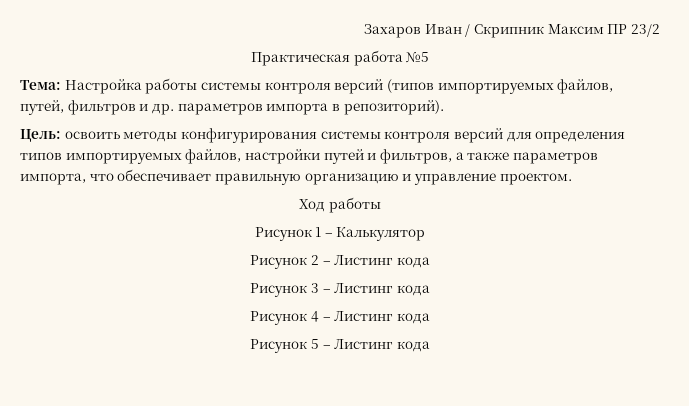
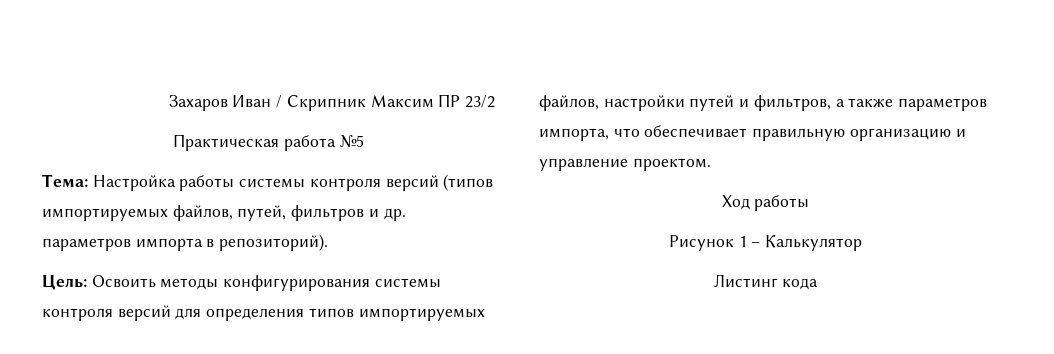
[64,131,120,139] освоить -> [91,275,156,288] Освоить
[250,255,430,269] [250,283,430,297] [250,311,430,325] [250,339,430,353] Рисунок 2 – Листинг кода // Рисунок 3 – Листинг кода // Рисунок 4 – Листинг кода // Рисунок 5 – Листинг кода -> [713,274,819,290] Листинг кода

